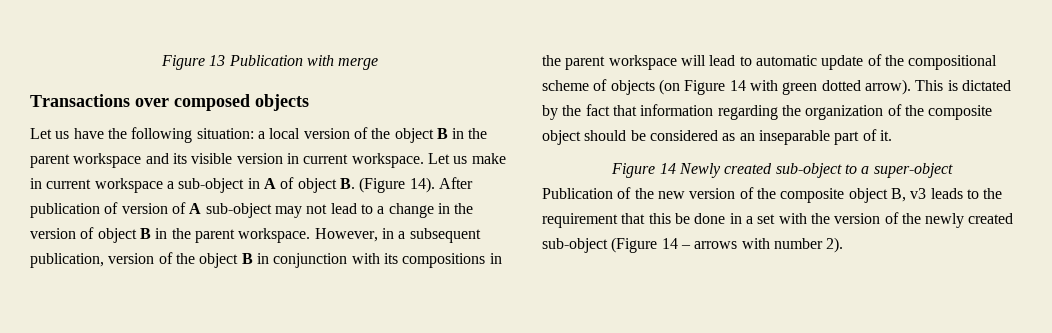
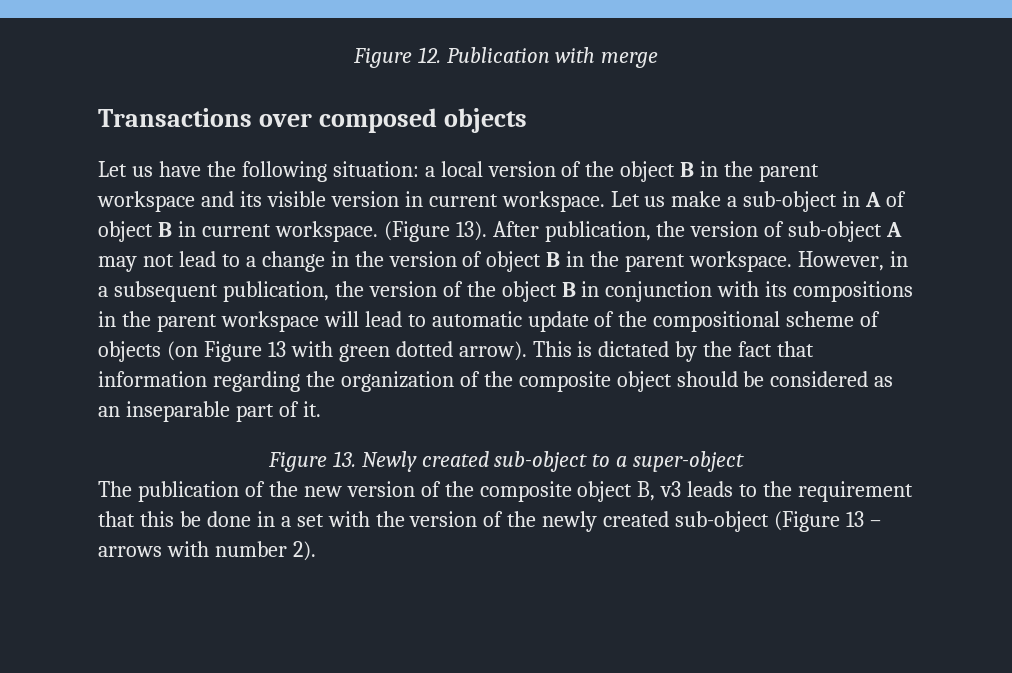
[160,55,226,70] Figure 13 -> [352,47,441,68] Figure 12.
[30,178,163,193] in current workspace -> (722, 199) none
[339,177,473,193] [30,202,272,218] B. (Figure 14). After publication of version of A sub-object -> [157,221,903,242] B in current workspace. (Figure 13). After publication, the version of sub-object A
(104, 260) none -> [334,281,364,297] the
[729,80,746,91] 14 -> [267,341,286,357] 13
[659,163,676,174] 14 -> [332,451,356,467] 13.
[542,188,613,199] Publication -> [98,481,239,502] The publication
[661,238,678,249] 14 -> [846,511,865,527] 13

